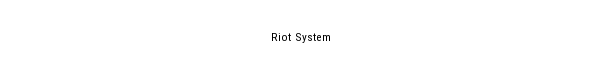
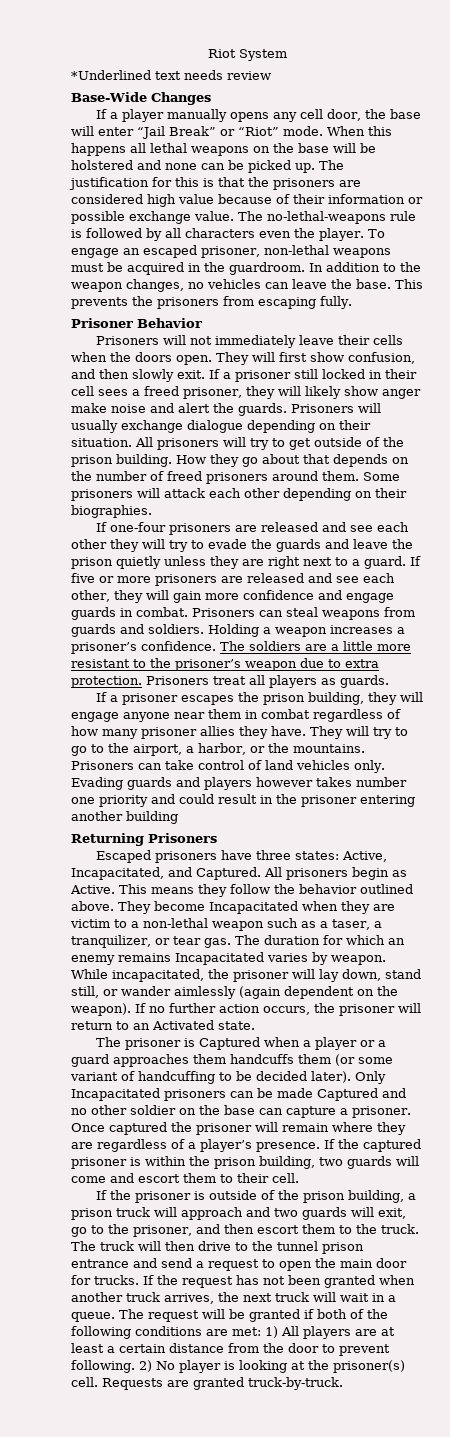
(331, 38) none -> [71,70,271,80] [71,92,211,105] [95,109,421,122] [71,126,392,139] [71,143,376,156] [71,160,344,173] [69,177,361,190] [71,194,423,207] [71,211,416,224] [71,228,385,241] [71,245,391,258] [71,262,421,275] [71,279,423,292] [71,296,352,309] [71,318,202,328] [95,335,403,348] [71,352,415,365] [71,369,417,382] [71,386,421,399] [71,403,381,416] [71,420,371,433] [71,437,404,450] [71,454,409,467] [71,471,400,484] [71,488,407,501] [71,505,152,518] [95,522,409,535] [71,539,413,552] [71,556,421,569] [71,573,395,586] [71,590,394,603] [71,607,415,620] [71,624,405,637] [71,641,411,654] [71,658,379,671] [71,675,389,688] [95,692,423,705] [71,709,401,722] [71,726,408,739] [71,743,365,756] [71,760,385,773] [71,777,407,790] [71,794,415,807] [71,811,178,824] [71,833,217,846] [95,850,387,863] [71,867,407,880] [70,884,413,897] [71,901,395,914] [70,918,382,931] [71,935,405,948] [71,952,386,965] [71,969,421,982] [71,986,398,999] [71,1003,421,1016] [71,1020,255,1030] [95,1037,386,1050] [71,1054,393,1067] [70,1071,386,1084] [71,1088,406,1101] [71,1105,411,1118] [71,1122,406,1135] [71,1139,421,1152] [71,1156,419,1169] [71,1173,299,1183] [95,1190,416,1203] [71,1207,406,1220] [71,1224,419,1237] [71,1241,364,1254] [71,1258,407,1271] [71,1275,415,1288] [71,1292,396,1304] [71,1309,388,1322] [71,1326,395,1339] [71,1343,390,1356] [71,1360,405,1373] [71,1377,343,1390] // *Underlined text needs review // Base-Wide Changes // If a player manually opens any cell door, the base will enter “Jail Break” or “Riot” mode. When this happens all lethal weapons on the base will be holstered and none can be picked up. The justification for this is that the prisoners are considered high value because of their information or possible exchange value. The no-lethal-weapons rule is followed by all characters even the player. To engage an escaped prisoner, non-lethal weapons must be acquired in the guardroom. In addition to the weapon changes, no vehicles can leave the base. This prevents the prisoners from escaping fully. // Prisoner Behavior // Prisoners will not immediately leave their cells when the doors open. They will first show confusion, and then slowly exit. If a prisoner still locked in their cell sees a freed prisoner, they will likely show anger make noise and alert the guards. Prisoners will usually exchange dialogue depending on their situation. All prisoners will try to get outside of the prison building. How they go about that depends on the number of freed prisoners around them. Some prisoners will attack each other depending on their biographies. // If one-four prisoners are released and see each other they will try to evade the guards and leave the prison quietly unless they are right next to a guard. If five or more prisoners are released and see each other, they will gain more confidence and engage guards in combat. Prisoners can steal weapons from guards and soldiers. Holding a weapon increases a prisoner’s confidence. The soldiers are a little more resistant to the prisoner’s weapon due to extra protection. Prisoners treat all players as guards. // If a prisoner escapes the prison building, they will engage anyone near them in combat regardless of how many prisoner allies they have. They will try to go to the airport, a harbor, or the mountains. Prisoners can take control of land vehicles only. Evading guards and players however takes number one priority and could result in the prisoner entering another building // Returning Prisoners // Escaped prisoners have three states: Active, Incapacitated, and Captured. All prisoners begin as Active. This means they follow the behavior outlined above. They become Incapacitated when they are victim to a non-lethal weapon such as a taser, a tranquilizer, or tear gas. The duration for which an enemy remains Incapacitated varies by weapon. While incapacitated, the prisoner will lay down, stand still, or wander aimlessly (again dependent on the weapon). If no further action occurs, the prisoner will return to an Activated state. // The prisoner is Captured when a player or a guard approaches them handcuffs them (or some variant of handcuffing to be decided later). Only Incapacitated prisoners can be made Captured and no other soldier on the base can capture a prisoner. Once captured the prisoner will remain where they are regardless of a player’s presence. If the captured prisoner is within the prison building, two guards will come and escort them to their cell. // If the prisoner is outside of the prison building, a prison truck will approach and two guards will exit, go to the prisoner, and then escort them to the truck. The truck will then drive to the tunnel prison entrance and send a request to open the main door for trucks. If the request has not been granted when another truck arrives, the next truck will wait in a queue. The request will be granted if both of the following conditions are met: 1) All players are at least a certain distance from the door to prevent following. 2) No player is looking at the prisoner(s) cell. Requests are granted truck-by-truck.

